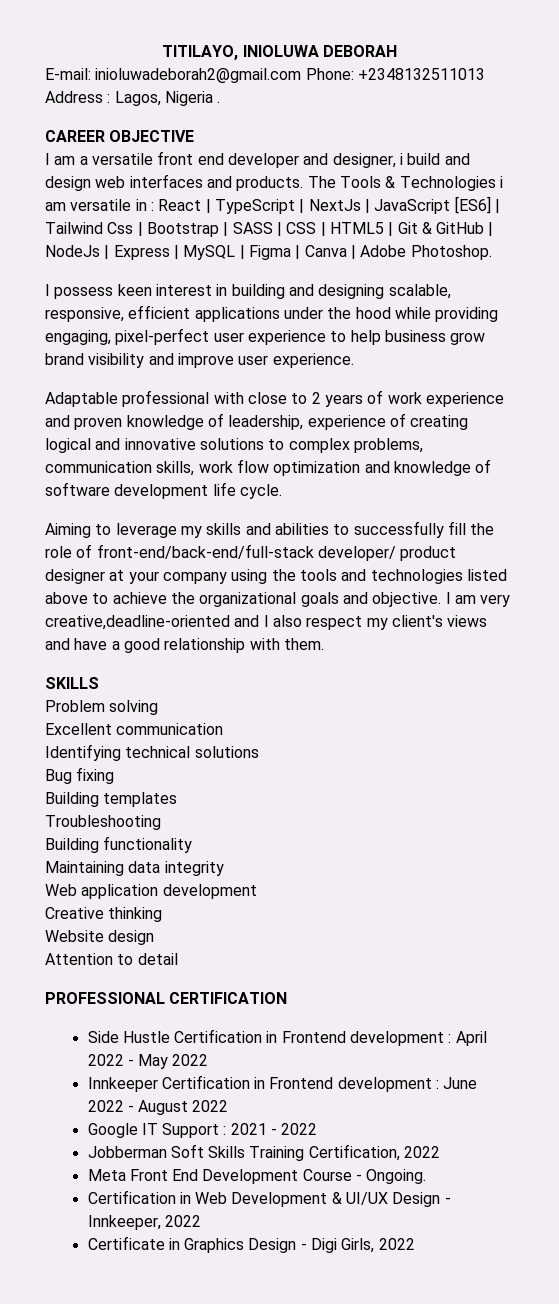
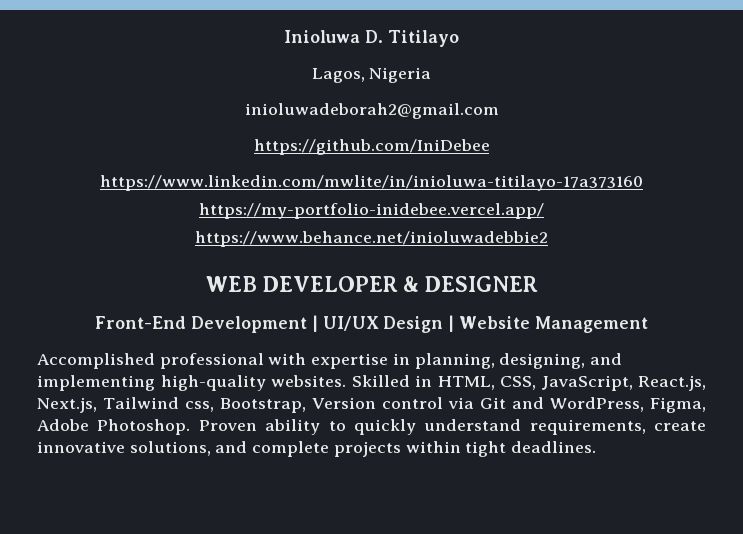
[162,45,397,60] [45,68,485,83] [45,91,221,106] [45,130,195,142] [45,151,470,168] [45,174,503,191] [45,196,500,214] [45,222,494,237] [45,245,492,260] [45,284,451,299] [45,305,499,322] [45,328,486,345] [45,353,354,368] [45,390,504,407] [45,413,469,430] [45,438,423,453] [45,459,492,476] [45,482,282,499] [45,521,495,538] [45,544,457,561] [45,569,507,584] [45,592,511,607] [45,615,488,630] [45,638,324,653] [45,677,99,689] [45,700,159,715] [45,723,224,735] [45,744,259,761] [45,767,115,784] [45,792,178,807] [45,815,161,830] [45,836,193,853] [45,861,224,876] [45,884,257,899] [45,907,163,922] [45,930,155,945] [45,953,178,965] [45,992,288,1004] [87,1029,487,1046] [87,1054,209,1069] [87,1075,478,1092] [87,1100,229,1115] [87,1123,318,1138] [87,1144,441,1161] [87,1169,427,1184] [87,1190,451,1207] [87,1215,201,1230] [87,1236,415,1253] TITILAYO, INIOLUWA DEBORAH // E-mail: inioluwadeborah2@gmail.com Phone: +2348132511013 Address : Lagos, Nigeria . // CAREER OBJECTIVE // I am a versatile front end developer and designer, i build and design web interfaces and products. The Tools & Technologies i am versatile in : React | TypeScript | NextJs | JavaScript [ES6] | Tailwind Css | Bootstrap | SASS | CSS | HTML5 | Git & GitHub | NodeJs | Express | MySQL | Figma | Canva | Adobe Photoshop. // I possess keen interest in building and designing scalable, responsive, efficient applications under the hood while providing engaging, pixel-perfect user experience to help business grow brand visibility and improve user experience. // Adaptable professional with close to 2 years of work experience and proven knowledge of leadership, experience of creating logical and innovative solutions to complex problems, communication skills, work flow optimization and knowledge of software development life cycle. // Aiming to leverage my skills and abilities to successfully fill the role of front-end/back-end/full-stack developer/ product designer at your company using the tools and technologies listed above to achieve the organizational goals and objective. I am very creative,deadline-oriented and I also respect my client's views and have a good relationship with them. // SKILLS // Problem solving // Excellent communication // Identifying technical solutions // Bug fixing // Building templates // Troubleshooting // Building functionality // Maintaining data integrity // Web application development // Creative thinking // Website design // Attention to detail // PROFESSIONAL CERTIFICATION // Side Hustle Certification in Frontend development : April 2022 - May 2022 // Innkeeper Certification in Frontend development : June 2022 - August 2022 // Google IT Support : 2021 - 2022 // Jobberman Soft Skills Training Certification, 2022 // Meta Front End Development Course - Ongoing. // Certification in Web Development & UI/UX Design - Innkeeper, 2022 // Certificate in Graphics Design - Digi Girls, 2022 -> [284,30,459,47] [311,67,432,83] [244,103,499,119] [253,139,490,155] [100,175,644,191] [199,203,545,219] [195,231,549,247] [206,276,538,292] [95,315,648,333] [37,353,623,369] [37,375,706,391] [37,397,706,413] [37,419,706,435] [37,441,597,457] Inioluwa D. Titilayo // Lagos, Nigeria // inioluwadeborah2@gmail.com // https://github.com/IniDebee // https://www.linkedin.com/mwlite/in/inioluwa-titilayo-17a373160 // https://my-portfolio-inidebee.vercel.app/ // https://www.behance.net/inioluwadebbie2 // WEB DEVELOPER & DESIGNER // Front-End Development | UI/UX Design | Website Management // Accomplished professional with expertise in planning, designing, and implementing high-quality websites. Skilled in HTML, CSS, JavaScript, React.js, Next.js, Tailwind css, Bootstrap, Version control via Git and WordPress, Figma, Adobe Photoshop. Proven ability to quickly understand requirements, create innovative solutions, and complete projects within tight deadlines.

